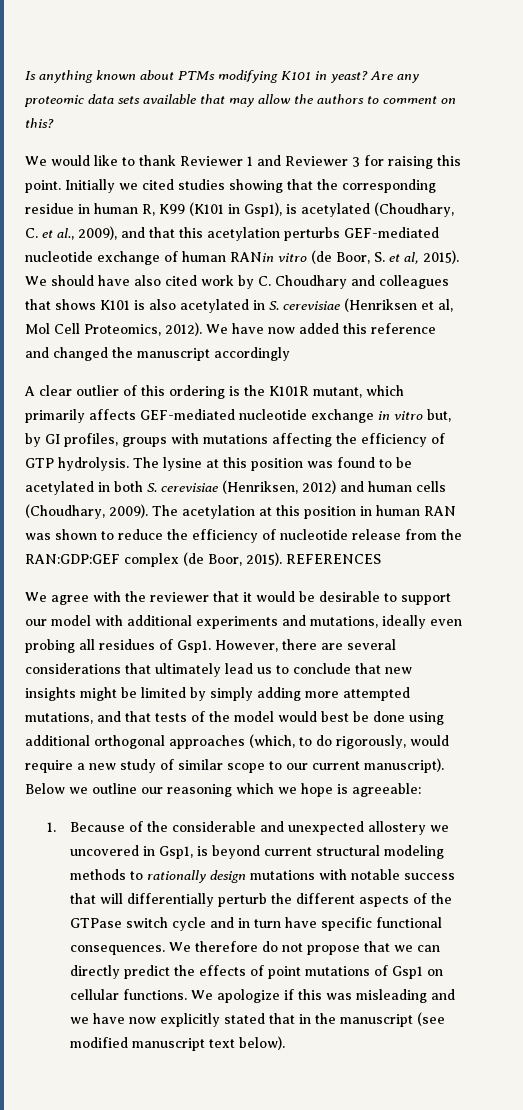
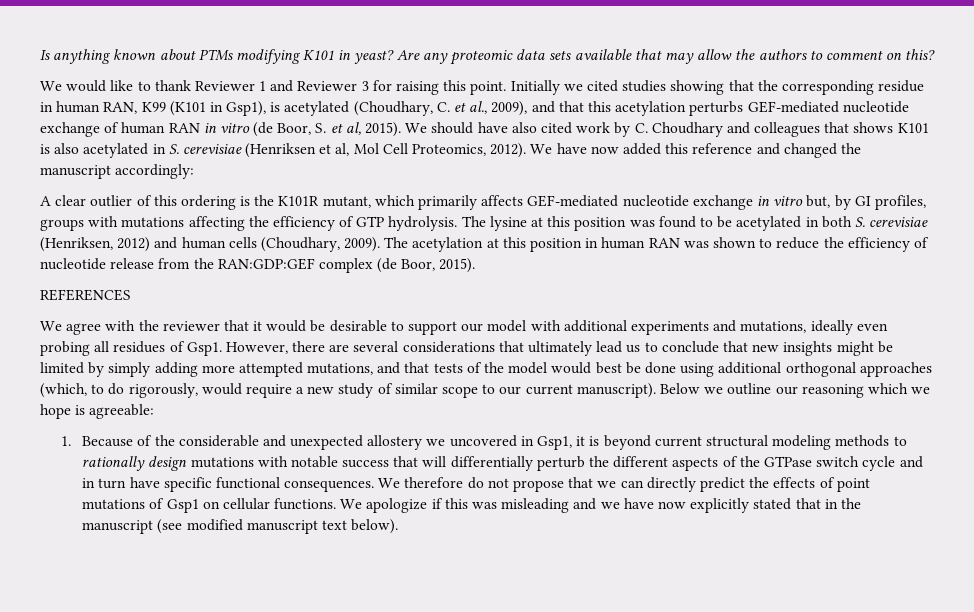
[142,204,155,216] R, -> [103,102,138,114] RAN,
[230,252,274,262] RANin -> [168,123,217,133] RAN in
[214,347,290,361] accordingly -> [115,164,195,179] accordingly:
(282, 559) none -> (476, 265) //
(193, 852) none -> [576,436,586,446] it

